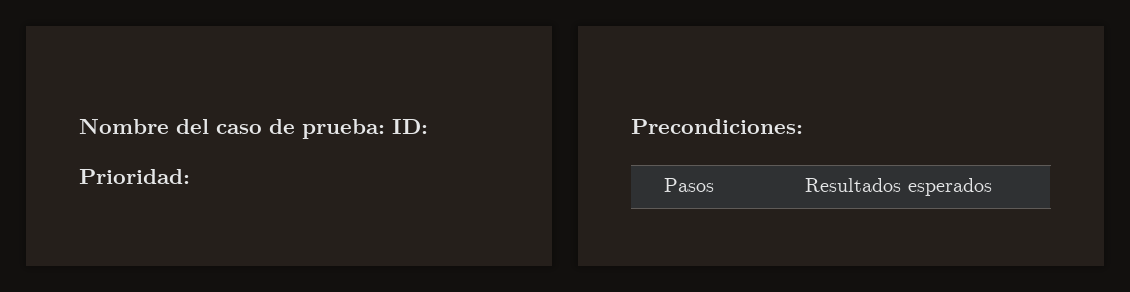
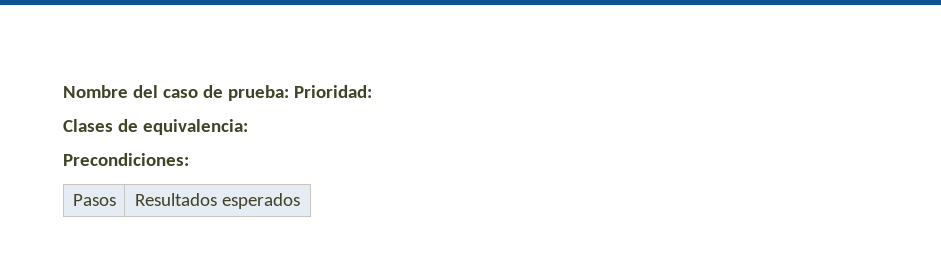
[392,119,428,134] [79,169,190,184] ID: // Prioridad: -> [293,85,372,98] [63,119,248,135] Prioridad: // Clases de equivalencia:

